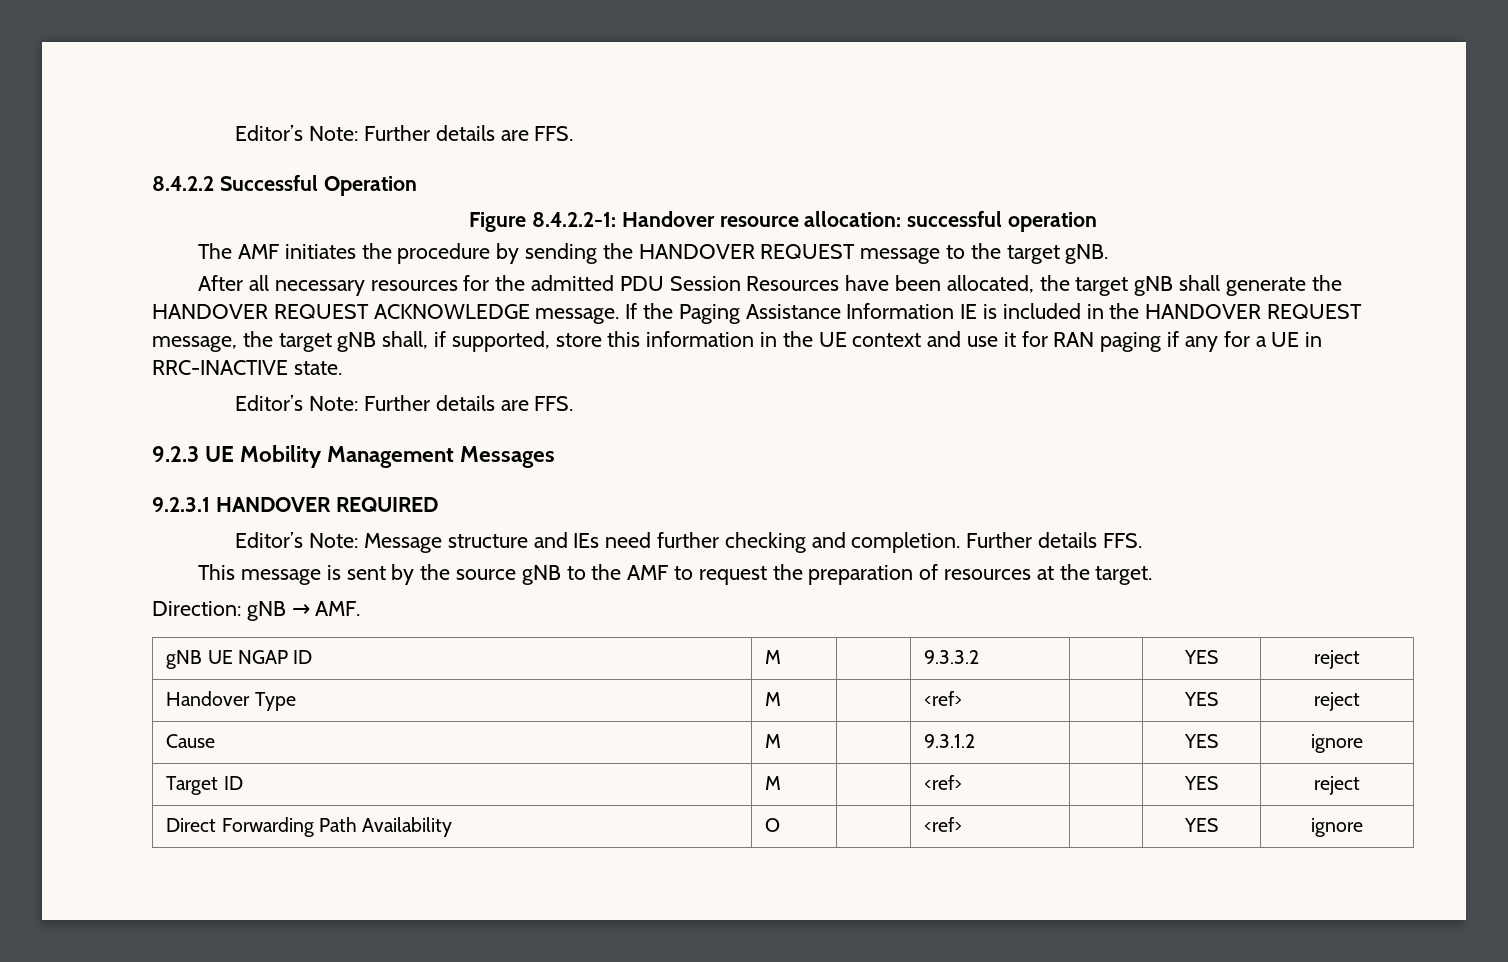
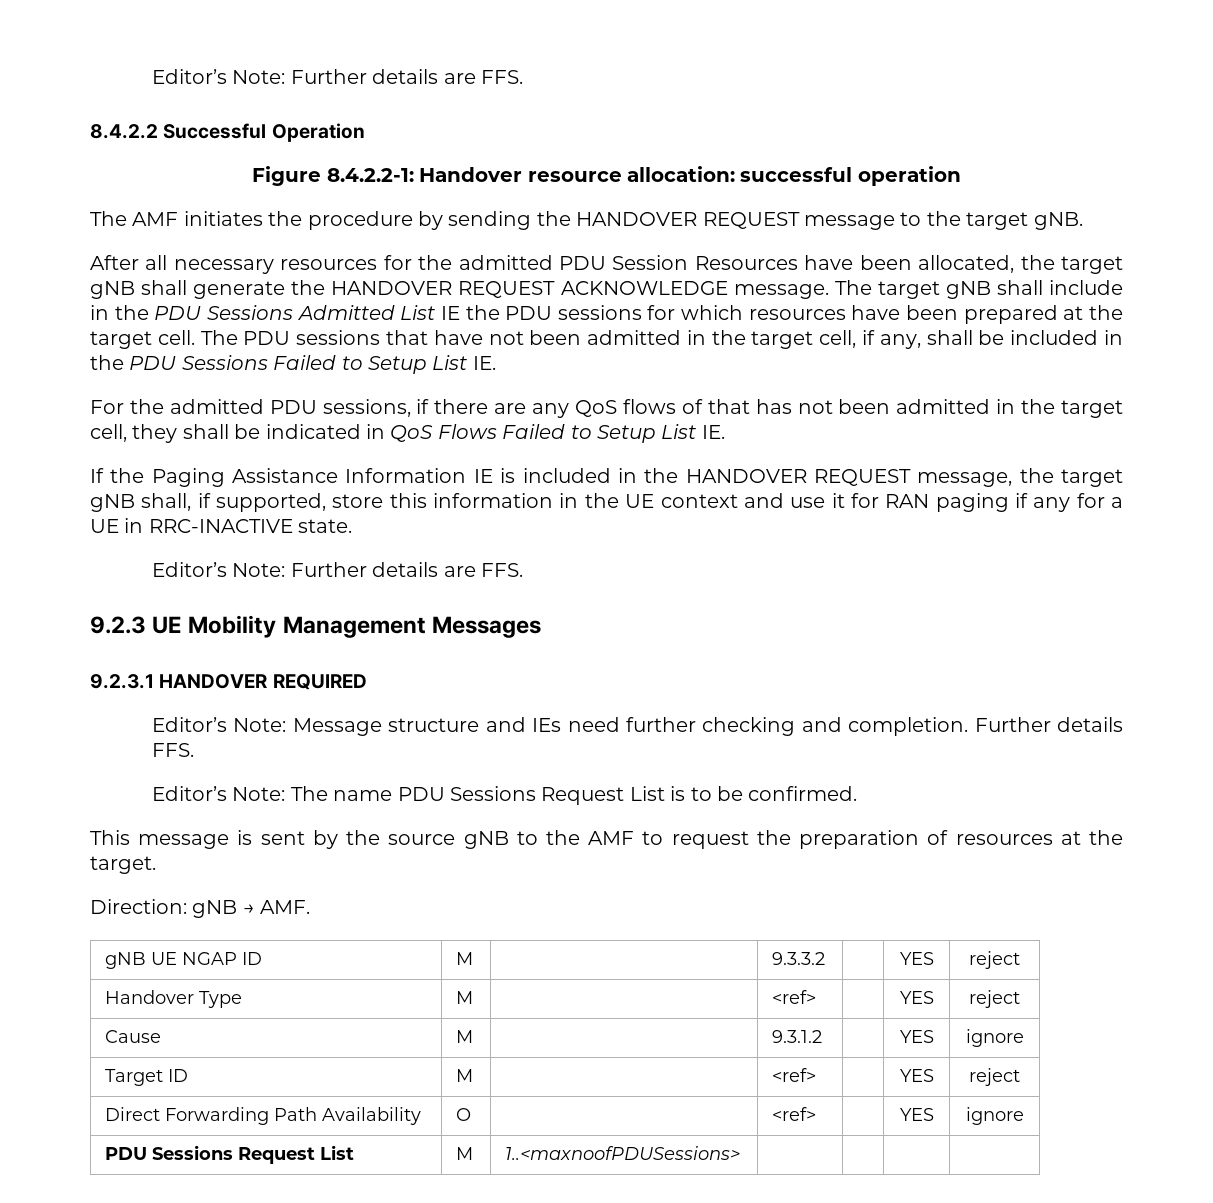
(620, 316) none -> [834,280,1124,299] [90,305,1123,324] [90,330,1123,349] [90,355,496,374] [90,399,1124,418] [90,424,725,443] The target gNB shall include in the PDU Sessions Admitted List IE the PDU sessions for which resources have been prepared at the target cell. The PDU sessions that have not been admitted in the target cell, if any, shall be included in the PDU Sessions Failed to Setup List IE. // For the admitted PDU sessions, if there are any QoS flows of that has not been admitted in the target cell, they shall be indicated in QoS Flows Failed to Setup List IE. //
(1142, 540) none -> [151,786,858,805] // Editor’s Note: The name PDU Sessions Request List is to be confirmed.
(1363, 827) none -> [105,1145,355,1164] [456,1147,474,1160] [505,1146,741,1160] // PDU Sessions Request List | M | 1..<maxnoofPDUSessions> | | | |

